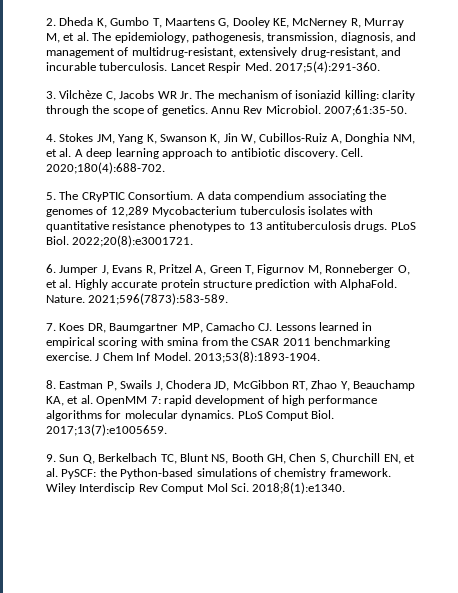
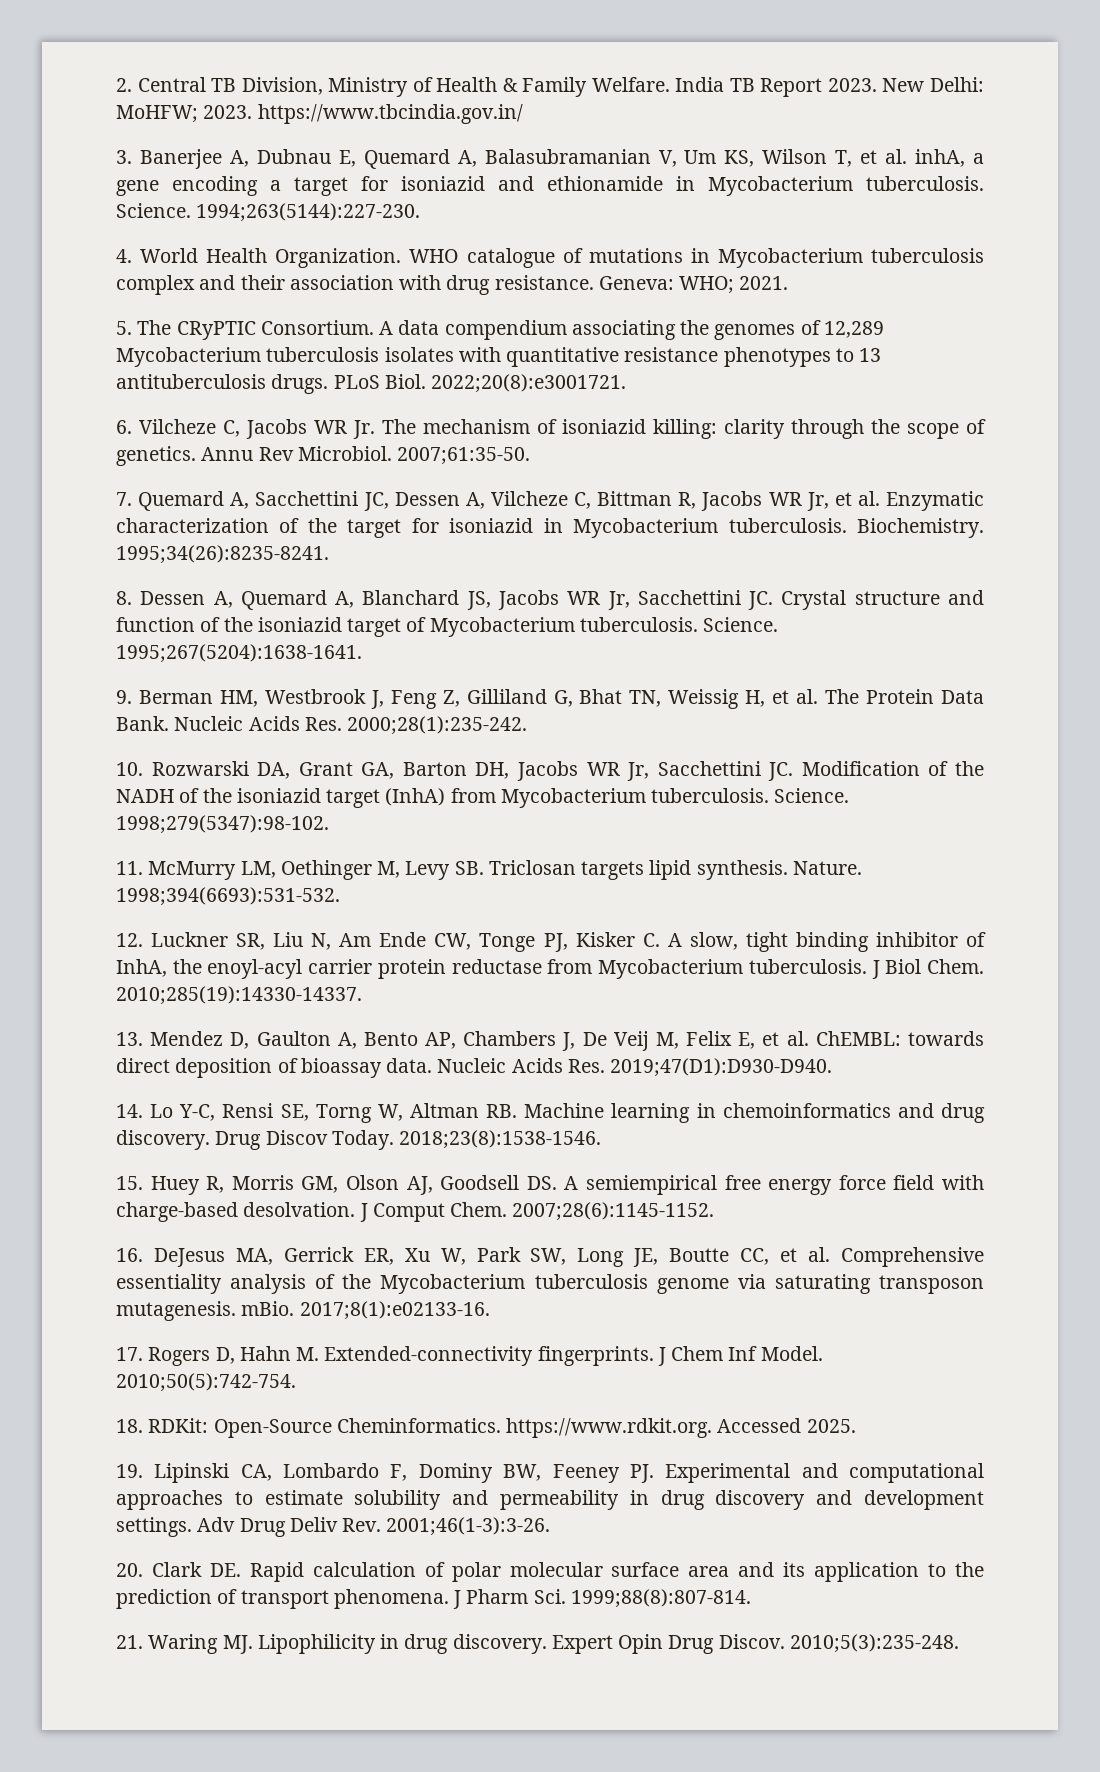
[59,17,405,28] [46,32,416,43] [46,47,401,58] [46,61,380,73] [46,90,416,101] [46,105,407,116] [46,133,415,144] [46,148,364,159] [46,162,165,174] Dheda K, Gumbo T, Maartens G, Dooley KE, McNerney R, Murray M, et al. The epidemiology, pathogenesis, transmission, diagnosis, and management of multidrug-resistant, extensively drug-resistant, and incurable tuberculosis. Lancet Respir Med. 2017;5(4):291-360. // 3. Vilchèze C, Jacobs WR Jr. The mechanism of isoniazid killing: clarity through the scope of genetics. Annu Rev Microbiol. 2007;61:35-50. // 4. Stokes JM, Yang K, Swanson K, Jin W, Cubillos-Ruiz A, Donghia NM, et al. A deep learning approach to antibiotic discovery. Cell. 2020;180(4):688-702. -> [137,77,984,97] [116,104,523,124] [116,149,984,169] [116,176,984,196] [116,203,421,222] [116,248,985,268] [116,275,789,295] Central TB Division, Ministry of Health & Family Welfare. India TB Report 2023. New Delhi: MoHFW; 2023. https://www.tbcindia.gov.in/ // 3. Banerjee A, Dubnau E, Quemard A, Balasubramanian V, Um KS, Wilson T, et al. inhA, a gene encoding a target for isoniazid and ethionamide in Mycobacterium tuberculosis. Science. 1994;263(5144):227-230. // 4. World Health Organization. WHO catalogue of mutations in Mycobacterium tuberculosis complex and their association with drug resistance. Geneva: WHO; 2021.
[59,264,410,275] [46,279,397,290] [46,293,229,305] [46,322,373,333] [46,337,390,348] [46,351,320,363] [46,380,416,391] [46,395,378,406] [46,410,335,421] [46,424,167,436] [46,453,415,464] [46,468,391,479] [46,482,346,494] Jumper J, Evans R, Pritzel A, Green T, Figurnov M, Ronneberger O, et al. Highly accurate protein structure prediction with AlphaFold. Nature. 2021;596(7873):583-589. // 7. Koes DR, Baumgartner MP, Camacho CJ. Lessons learned in empirical scoring with smina from the CSAR 2011 benchmarking exercise. J Chem Inf Model. 2013;53(8):1893-1904. // 8. Eastman P, Swails J, Chodera JD, McGibbon RT, Zhao Y, Beauchamp KA, et al. OpenMM 7: rapid development of high performance algorithms for molecular dynamics. PLoS Comput Biol. 2017;13(7):e1005659. // 9. Sun Q, Berkelbach TC, Blunt NS, Booth GH, Chen S, Churchill EN, et al. PySCF: the Python-based simulations of chemistry framework. Wiley Interdiscip Rev Comput Mol Sci. 2018;8(1):e1340. -> [139,419,986,439] [116,446,531,466] [116,491,984,511] [116,518,985,538] [116,545,329,564] [116,590,985,610] [116,617,779,637] [116,644,362,663] [116,689,985,709] [116,716,528,735] [116,761,984,781] [116,788,850,808] [116,815,329,834] [116,860,862,880] [116,887,340,906] [116,932,986,952] [116,959,985,979] [116,986,362,1005] [116,1031,984,1051] [116,1058,833,1078] [116,1103,985,1123] [116,1130,602,1150] [116,1175,985,1195] [116,1202,715,1222] [116,1247,984,1267] [116,1274,984,1294] [116,1301,490,1321] [116,1346,823,1366] [116,1373,296,1392] [116,1418,856,1438] [116,1463,985,1483] [116,1490,984,1510] [116,1517,551,1537] [116,1562,985,1582] [116,1589,751,1609] [116,1634,959,1654] Vilcheze C, Jacobs WR Jr. The mechanism of isoniazid killing: clarity through the scope of genetics. Annu Rev Microbiol. 2007;61:35-50. // 7. Quemard A, Sacchettini JC, Dessen A, Vilcheze C, Bittman R, Jacobs WR Jr, et al. Enzymatic characterization of the target for isoniazid in Mycobacterium tuberculosis. Biochemistry. 1995;34(26):8235-8241. // 8. Dessen A, Quemard A, Blanchard JS, Jacobs WR Jr, Sacchettini JC. Crystal structure and function of the isoniazid target of Mycobacterium tuberculosis. Science. 1995;267(5204):1638-1641. // 9. Berman HM, Westbrook J, Feng Z, Gilliland G, Bhat TN, Weissig H, et al. The Protein Data Bank. Nucleic Acids Res. 2000;28(1):235-242. // 10. Rozwarski DA, Grant GA, Barton DH, Jacobs WR Jr, Sacchettini JC. Modification of the NADH of the isoniazid target (InhA) from Mycobacterium tuberculosis. Science. 1998;279(5347):98-102. // 11. McMurry LM, Oethinger M, Levy SB. Triclosan targets lipid synthesis. Nature. 1998;394(6693):531-532. // 12. Luckner SR, Liu N, Am Ende CW, Tonge PJ, Kisker C. A slow, tight binding inhibitor of InhA, the enoyl-acyl carrier protein reductase from Mycobacterium tuberculosis. J Biol Chem. 2010;285(19):14330-14337. // 13. Mendez D, Gaulton A, Bento AP, Chambers J, De Veij M, Felix E, et al. ChEMBL: towards direct deposition of bioassay data. Nucleic Acids Res. 2019;47(D1):D930-D940. // 14. Lo Y-C, Rensi SE, Torng W, Altman RB. Machine learning in chemoinformatics and drug discovery. Drug Discov Today. 2018;23(8):1538-1546. // 15. Huey R, Morris GM, Olson AJ, Goodsell DS. A semiempirical free energy force field with charge-based desolvation. J Comput Chem. 2007;28(6):1145-1152. // 16. DeJesus MA, Gerrick ER, Xu W, Park SW, Long JE, Boutte CC, et al. Comprehensive essentiality analysis of the Mycobacterium tuberculosis genome via saturating transposon mutagenesis. mBio. 2017;8(1):e02133-16. // 17. Rogers D, Hahn M. Extended-connectivity fingerprints. J Chem Inf Model. 2010;50(5):742-754. // 18. RDKit: Open-Source Cheminformatics. https://www.rdkit.org. Accessed 2025. // 19. Lipinski CA, Lombardo F, Dominy BW, Feeney PJ. Experimental and computational approaches to estimate solubility and permeability in drug discovery and development settings. Adv Drug Deliv Rev. 2001;46(1-3):3-26. // 20. Clark DE. Rapid calculation of polar molecular surface area and its application to the prediction of transport phenomena. J Pharm Sci. 1999;88(8):807-814. // 21. Waring MJ. Lipophilicity in drug discovery. Expert Opin Drug Discov. 2010;5(3):235-248.

